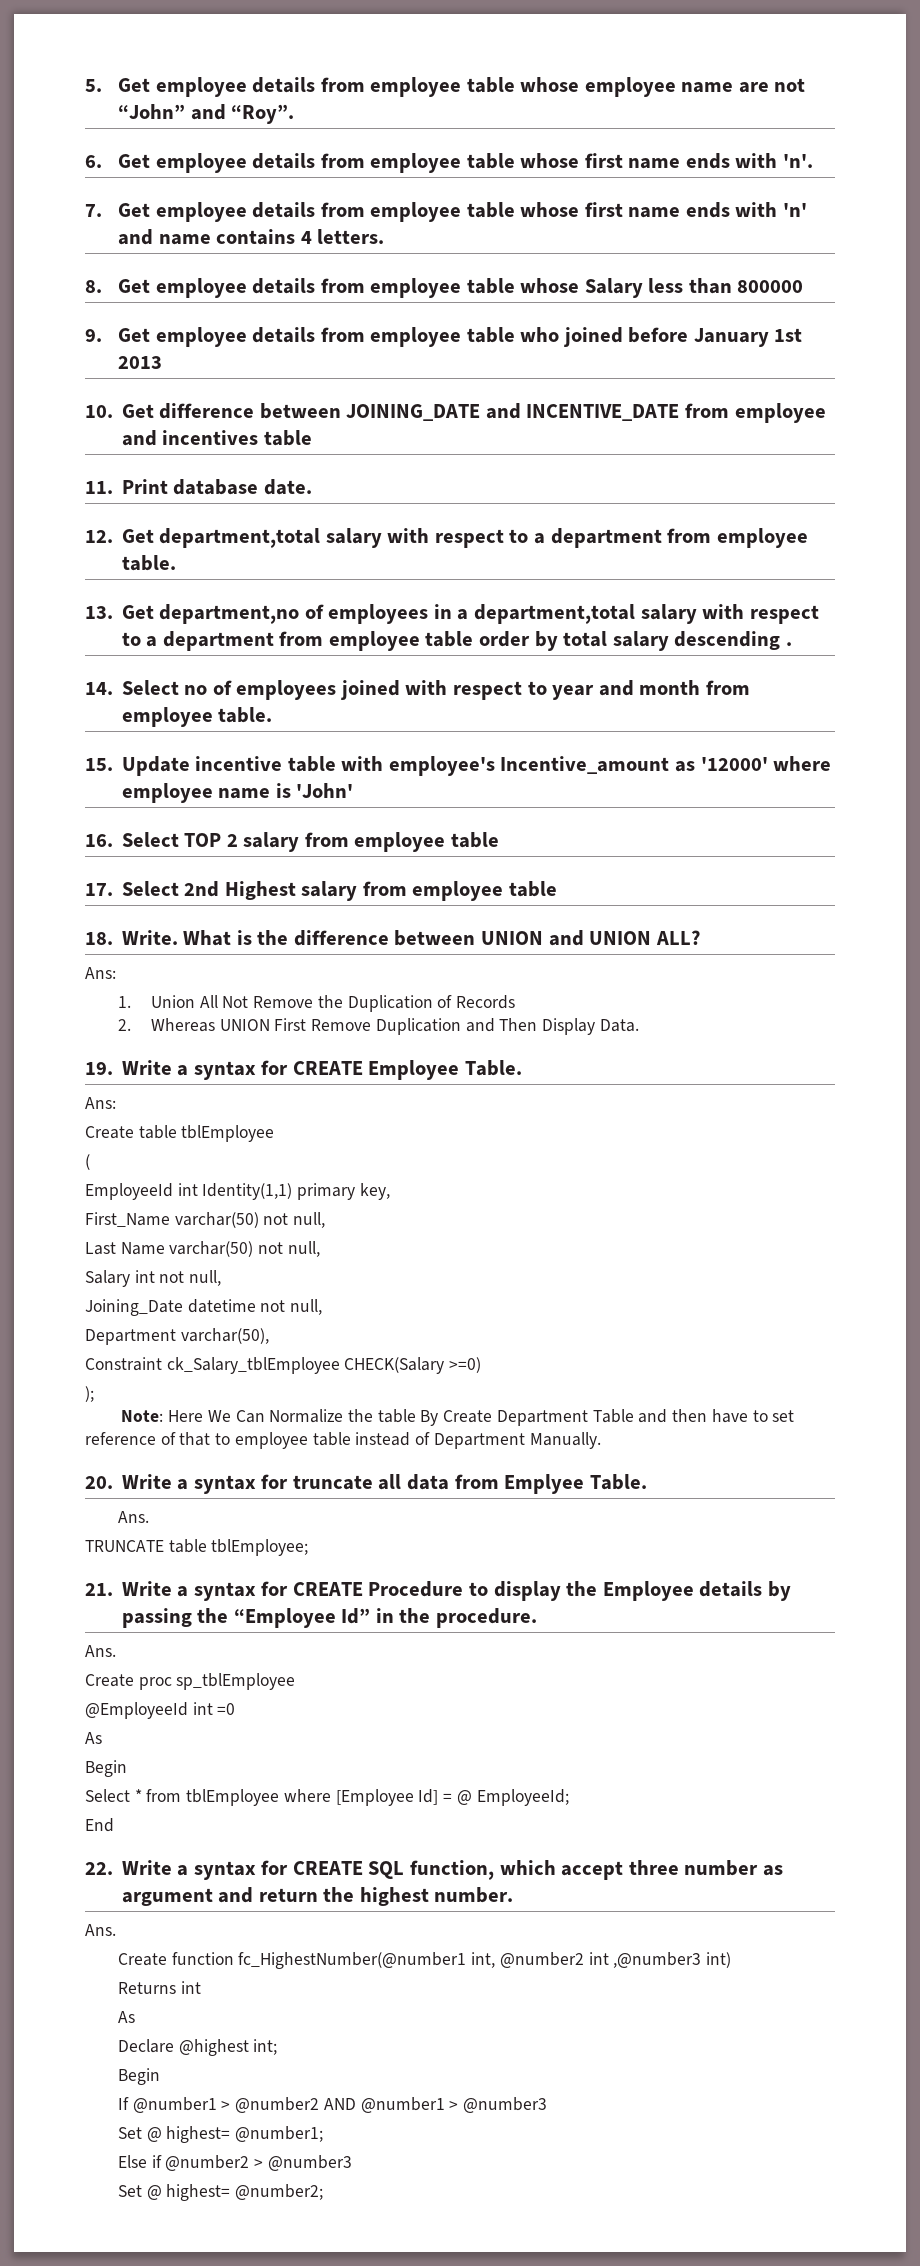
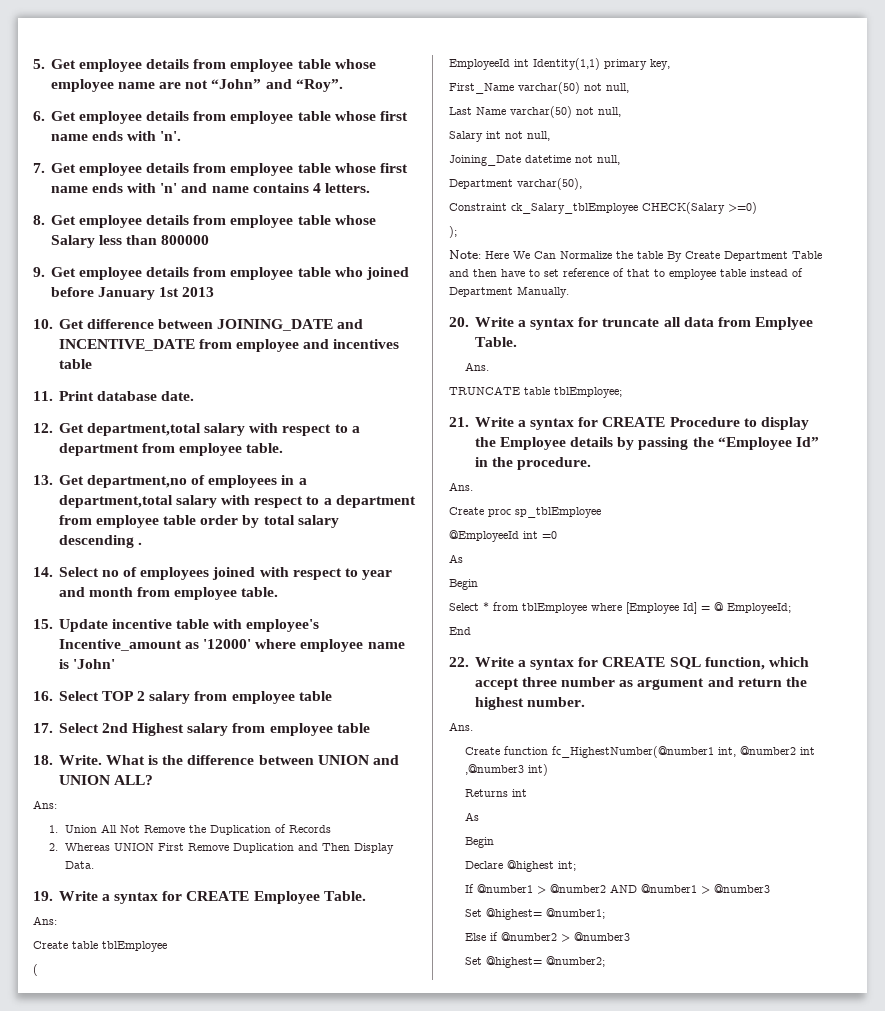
(136, 2017) none -> [464,837,494,848] // Begin
[118,2068,161,2085] // Begin -> (576, 866) none
[146,2126,231,2143] @ highest= -> [485,908,542,920] @highest=
[146,2184,231,2201] @ highest= -> [485,956,542,968] @highest=

